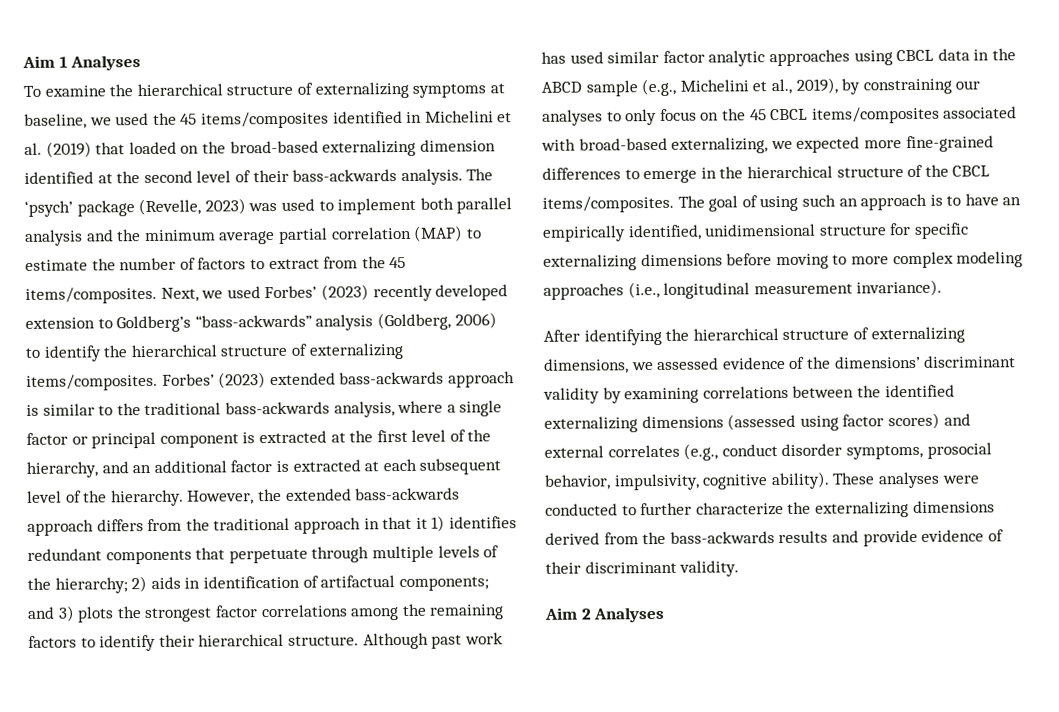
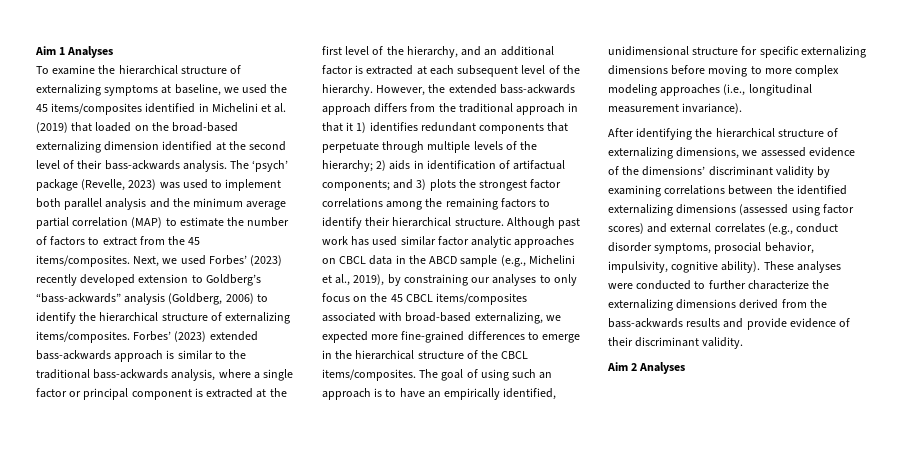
[853,50,893,66] using -> [322,258,336,264] on

